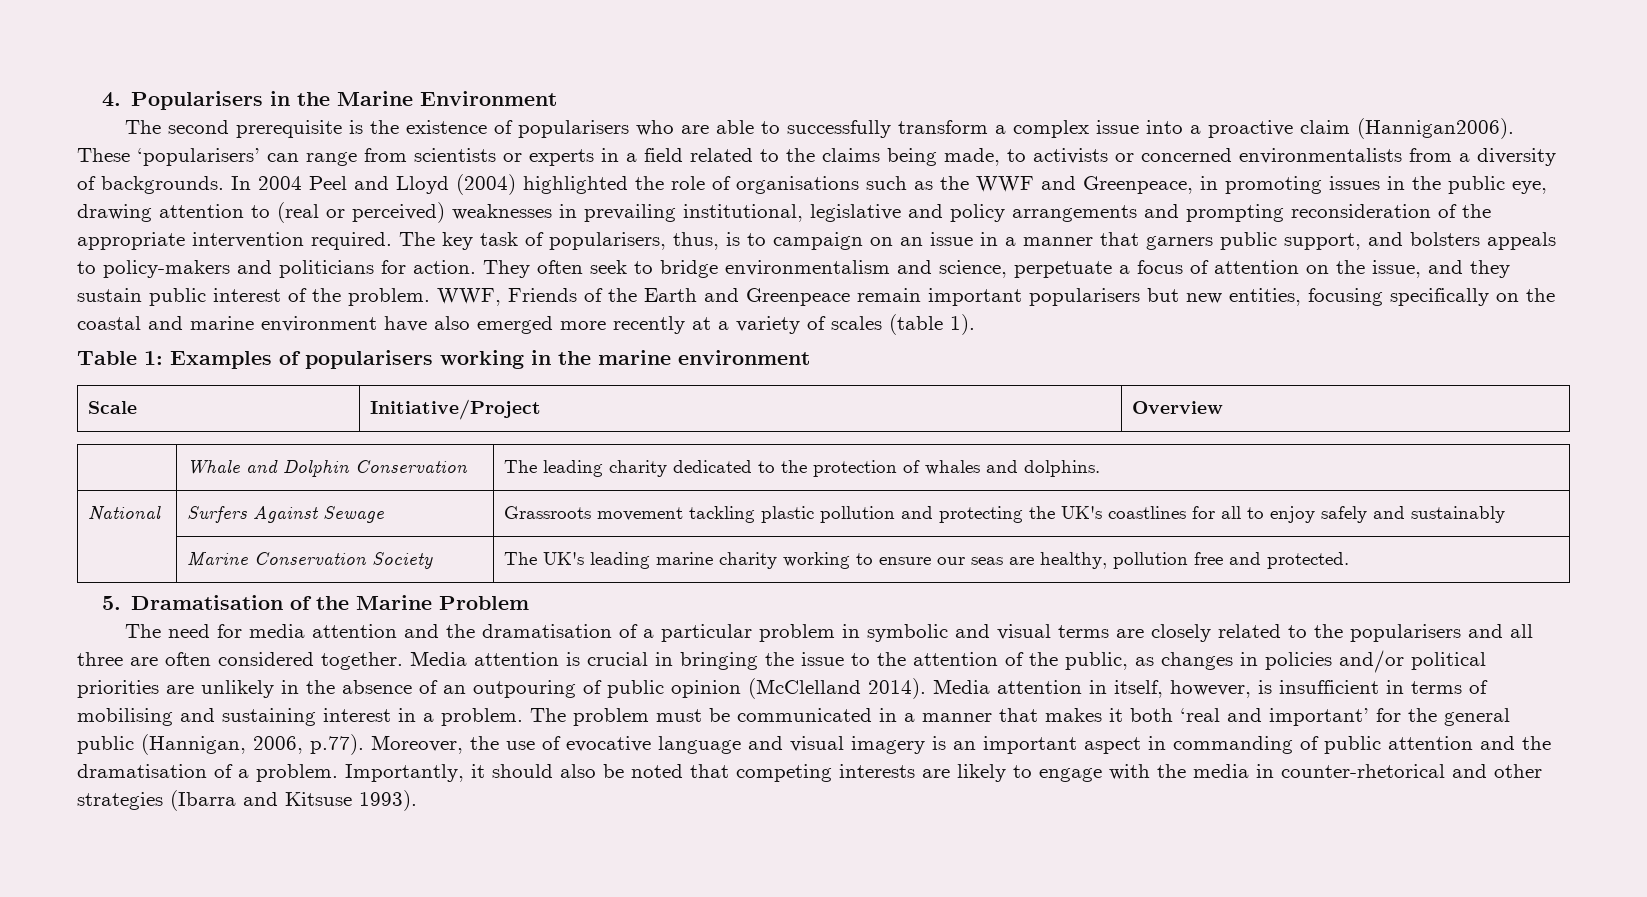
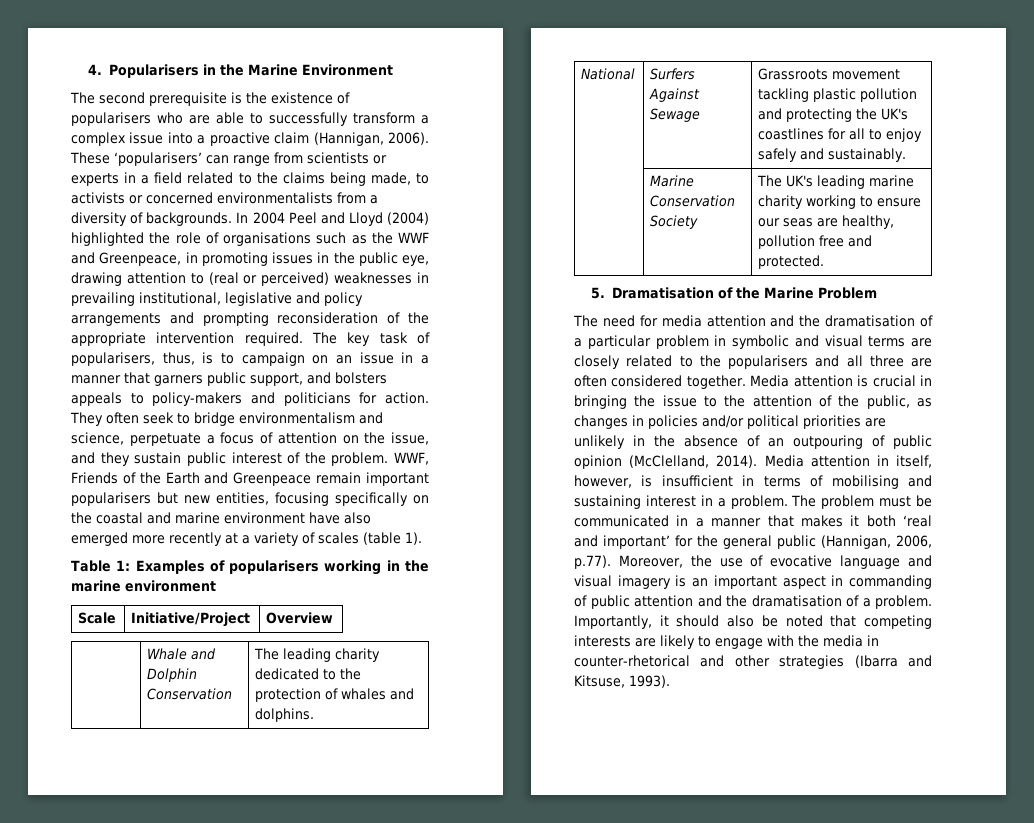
[1356,118,1514,139] (Hannigan2006). -> [313,132,429,146] (Hannigan, 2006).
[1411,506,1506,523] sustainably -> [828,148,907,162] sustainably.
[748,678,861,699] (McClelland -> [629,455,710,468] (McClelland,
[285,792,352,806] Kitsuse -> [574,675,625,688] Kitsuse,

